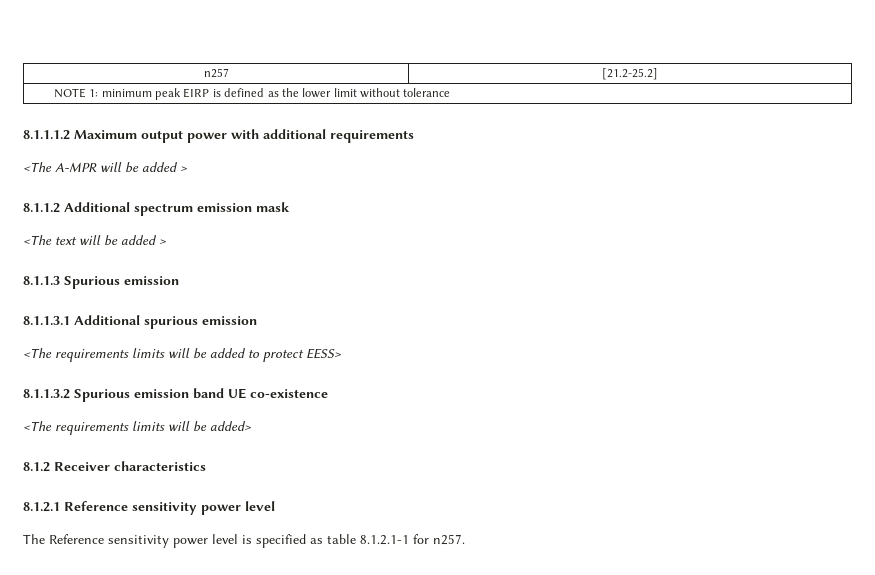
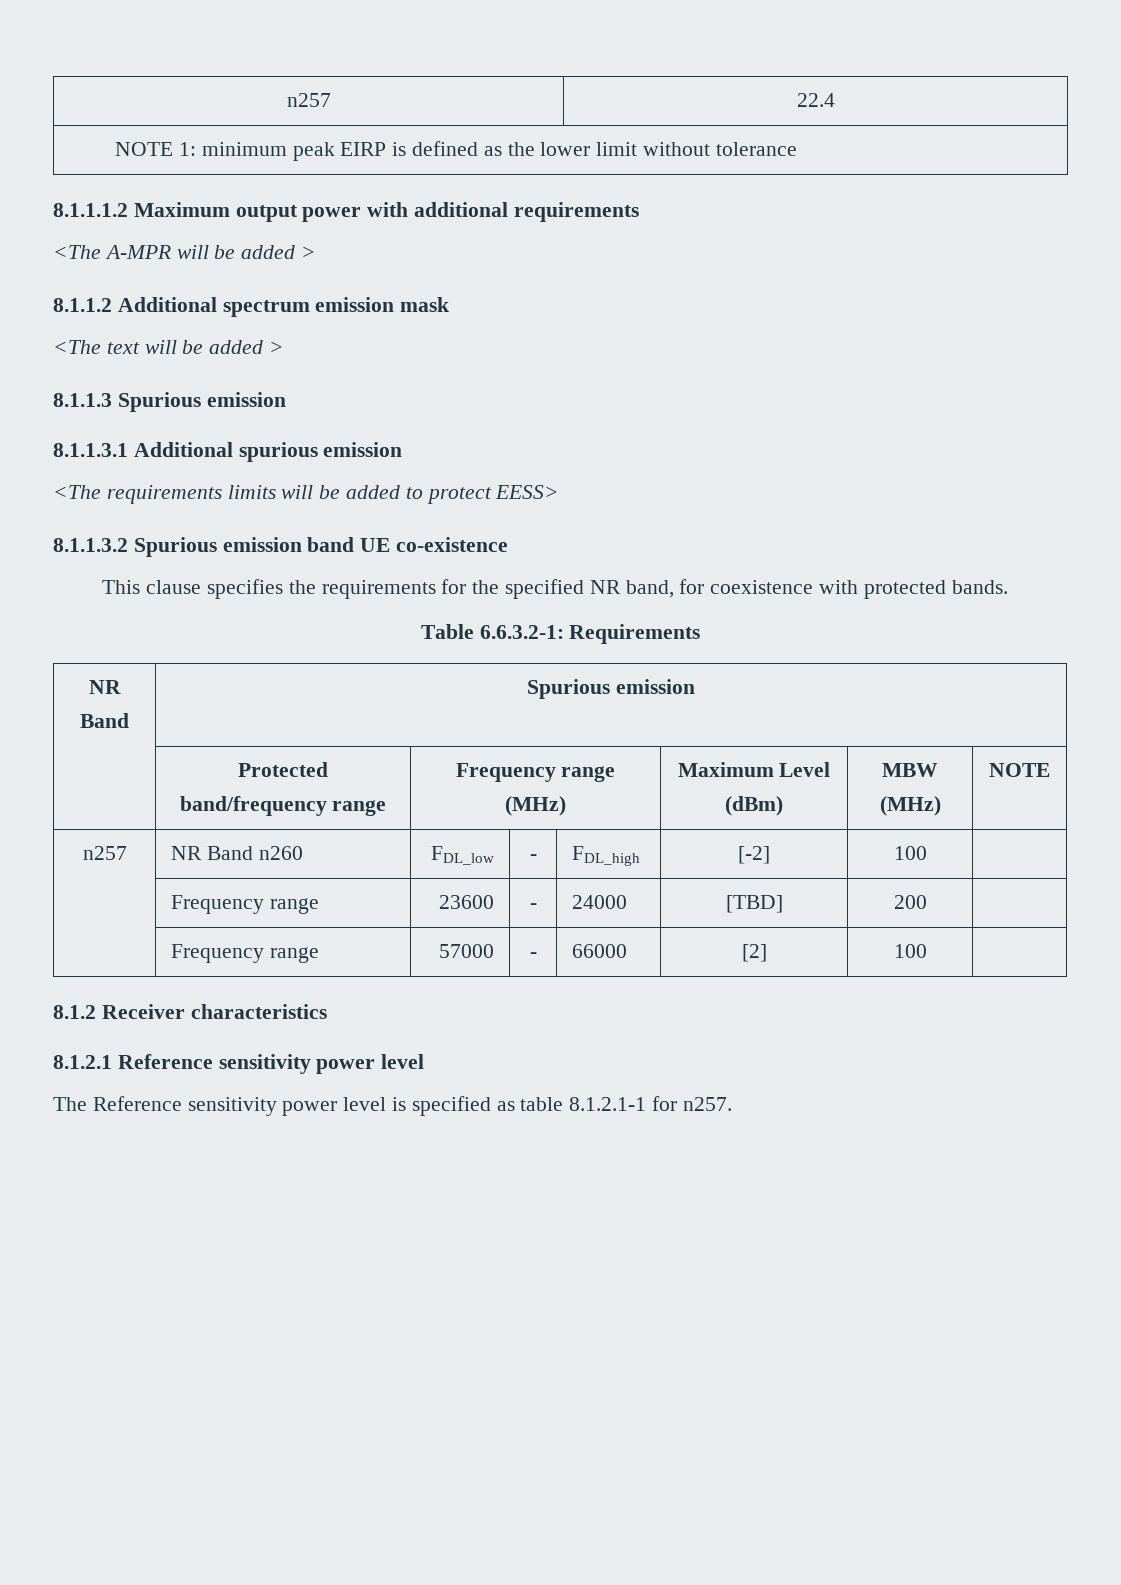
[203,68,229,78] [602,68,658,80] n257 | [21.2-25.2] -> [286,93,331,107] [796,93,835,107] n257 | 22.4
[23,421,251,435] <The requirements limits will be added> -> [102,579,1008,599] [420,624,701,644] [88,680,121,694] [80,713,129,728] [527,679,695,699] [238,762,328,777] [179,796,387,816] [455,763,616,782] [505,796,566,816] [677,762,831,777] [725,796,783,816] [882,763,938,777] [879,796,941,816] [989,763,1050,777] [82,846,127,860] [171,846,303,860] [430,846,494,865] [529,854,537,860] [572,846,641,866] [738,846,770,864] [893,846,927,860] [171,895,319,914] [438,895,494,909] [529,903,537,909] [572,895,628,909] [725,895,783,913] [893,895,927,909] [171,944,319,963] [438,944,494,958] [529,952,537,958] [572,944,628,958] [741,944,767,962] [893,944,927,958] This clause specifies the requirements for the specified NR band, for coexistence with protected bands. // Table 6.6.3.2-1: Requirements // NR Band | Spurious emission // | Protected band/frequency range | Frequency range (MHz) | Maximum Level (dBm) | MBW (MHz) | NOTE // n257 | NR Band n260 | FDL_low | - | FDL_high | [-2] | 100 | // | Frequency range | 23600 | - | 24000 | [TBD] | 200 | // | Frequency range | 57000 | - | 66000 | [2] | 100 |

